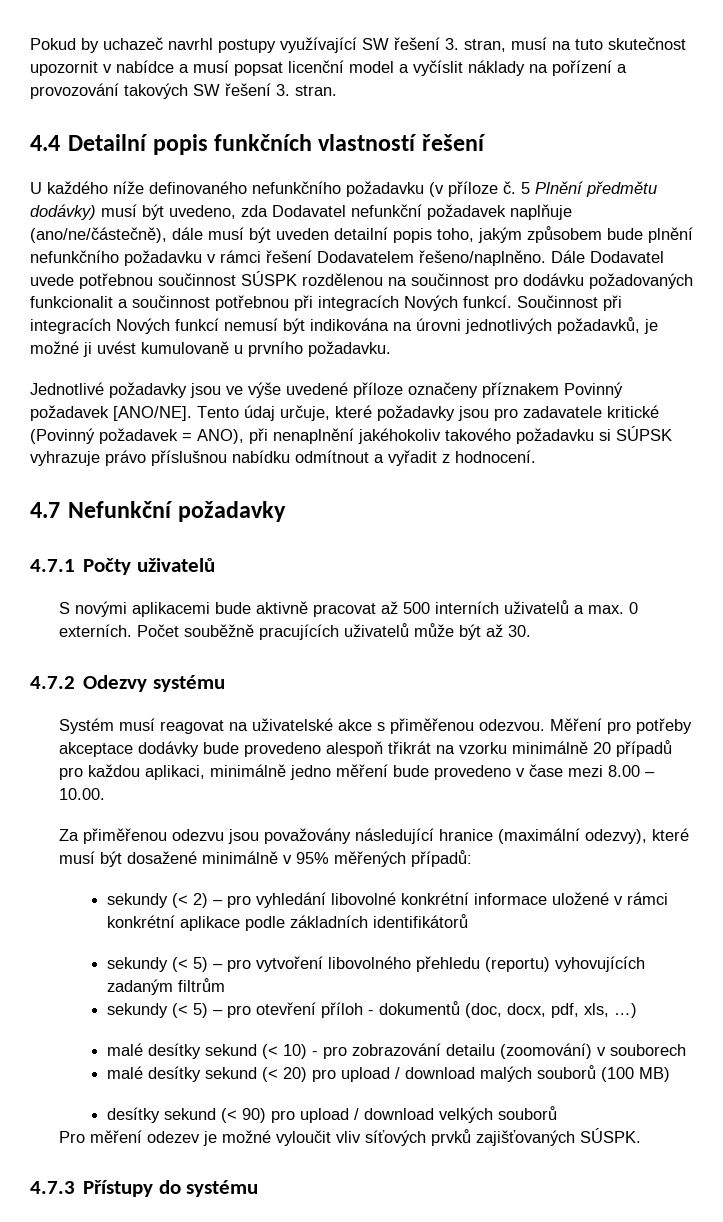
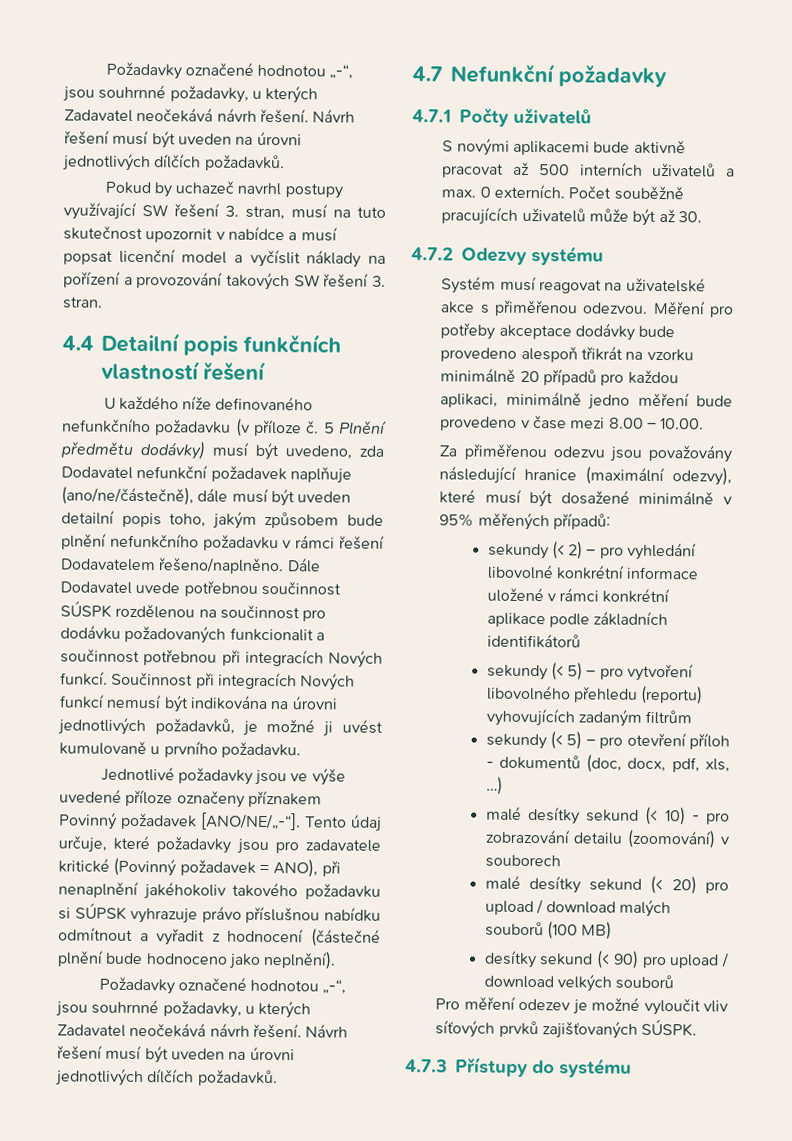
(30, 44) none -> [105,61,354,80] [62,84,319,104] [64,107,356,124] [64,130,302,149] [62,153,285,172] Požadavky označené hodnotou „-“, jsou souhrnné požadavky, u kterých Zadavatel neočekává návrh řešení. Návrh řešení musí být uveden na úrovni jednotlivých dílčích požadavků. //
[113,406,192,421] [ANO/NE]. -> [201,812,301,831] [ANO/NE/„-“].
[455,450,536,463] hodnocení. -> [227,928,381,947] [57,950,337,970] [98,976,347,995] [55,999,312,1019] [57,1022,349,1039] [57,1045,295,1064] [55,1068,278,1087] hodnocení (částečné plnění bude hodnoceno jako neplnění). // Požadavky označené hodnotou „-“, jsou souhrnné požadavky, u kterých Zadavatel neočekává návrh řešení. Návrh řešení musí být uveden na úrovni jednotlivých dílčích požadavků.

